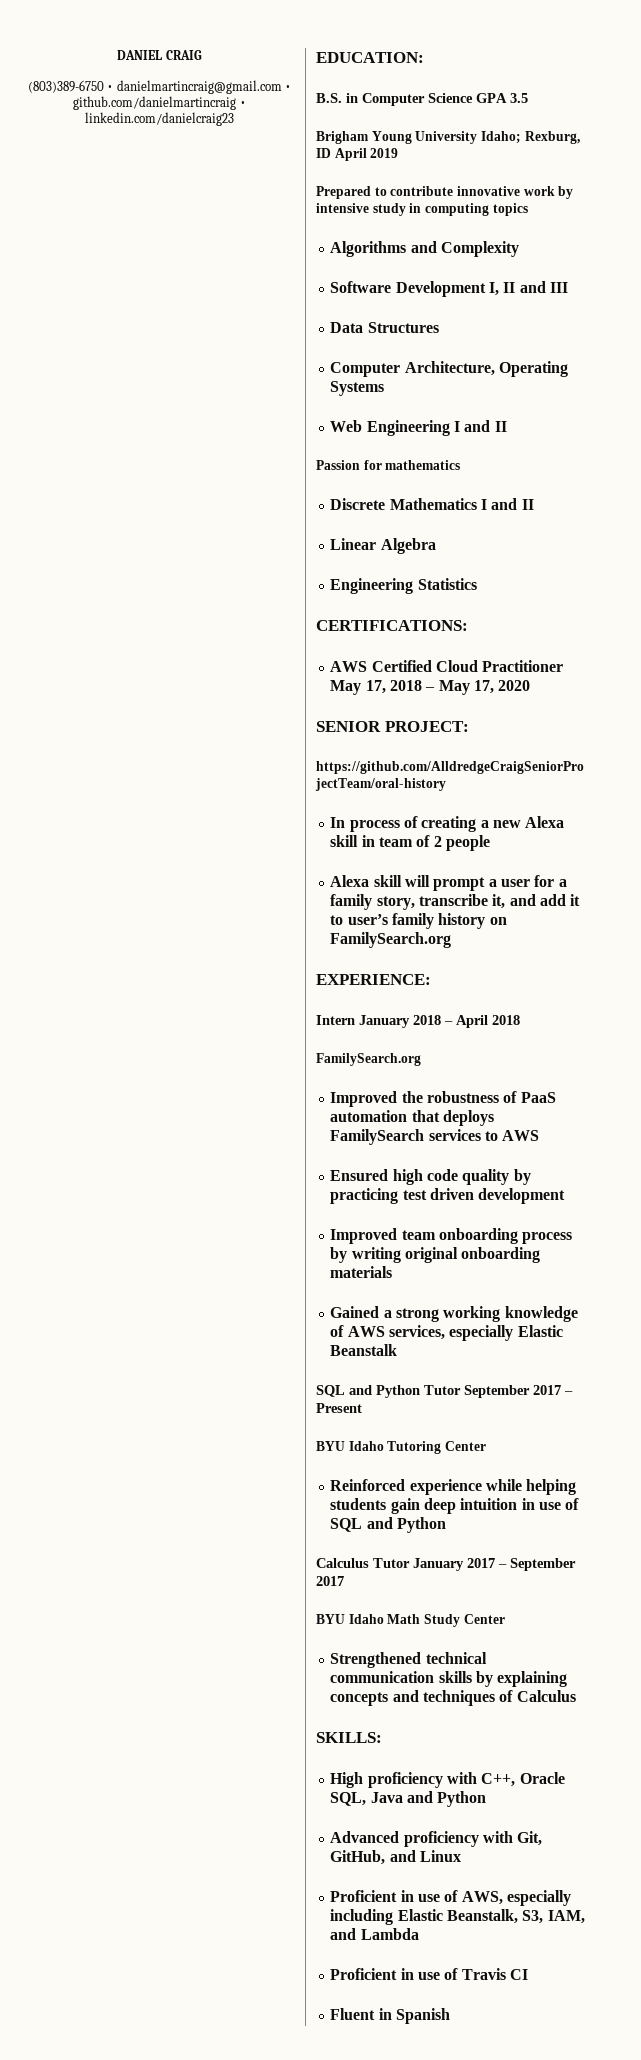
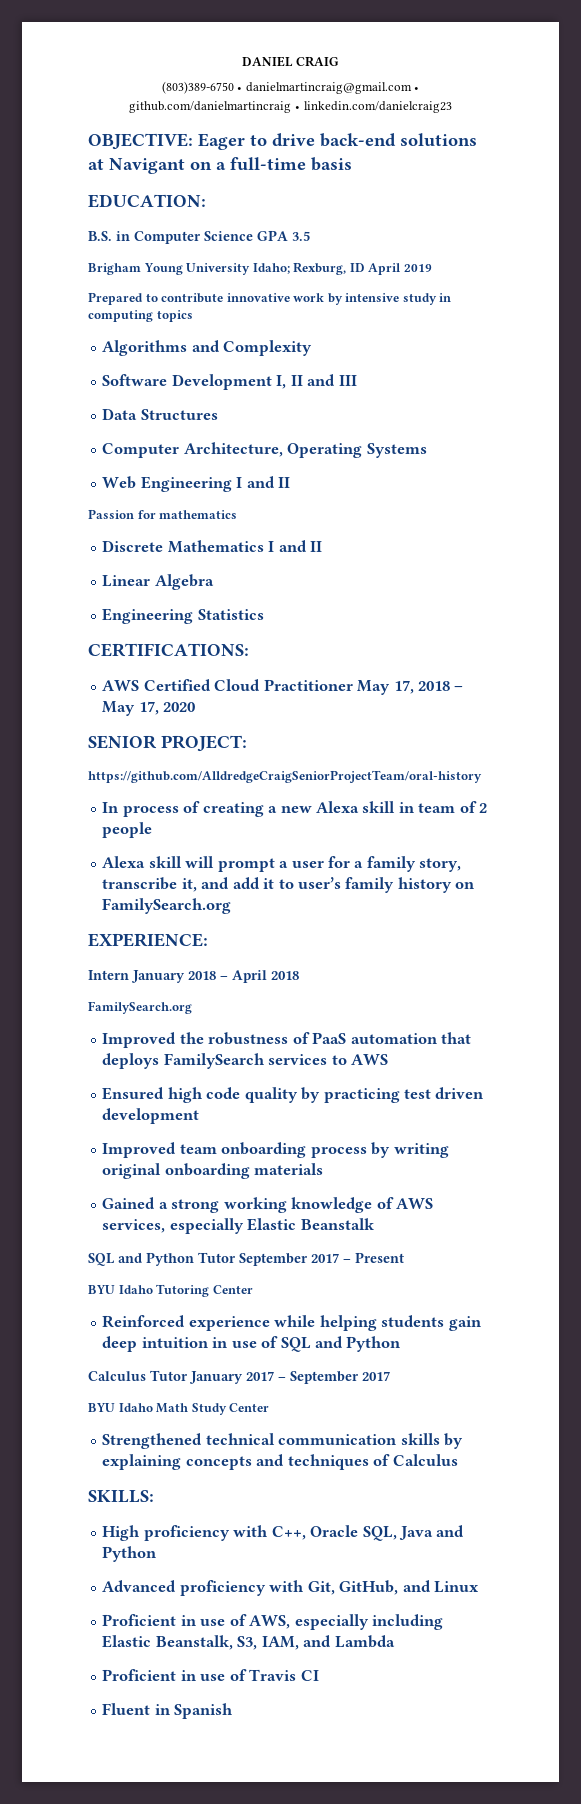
(234, 119) none -> [88,133,477,150] [88,157,352,174] // OBJECTIVE: Eager to drive back-end solutions at Navigant on a full-time basis

